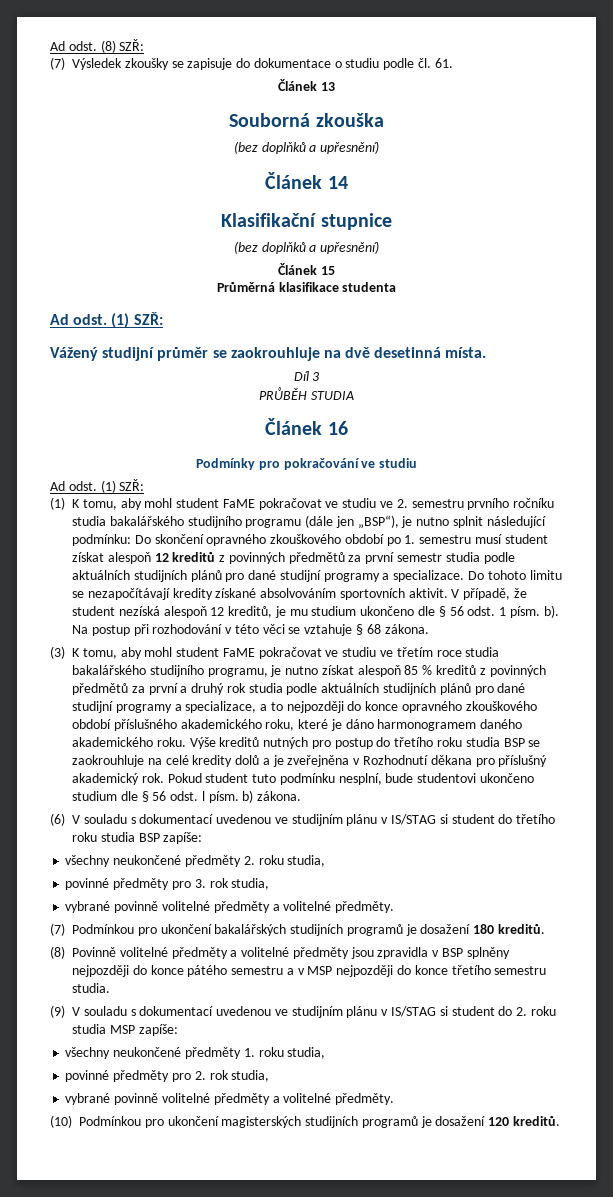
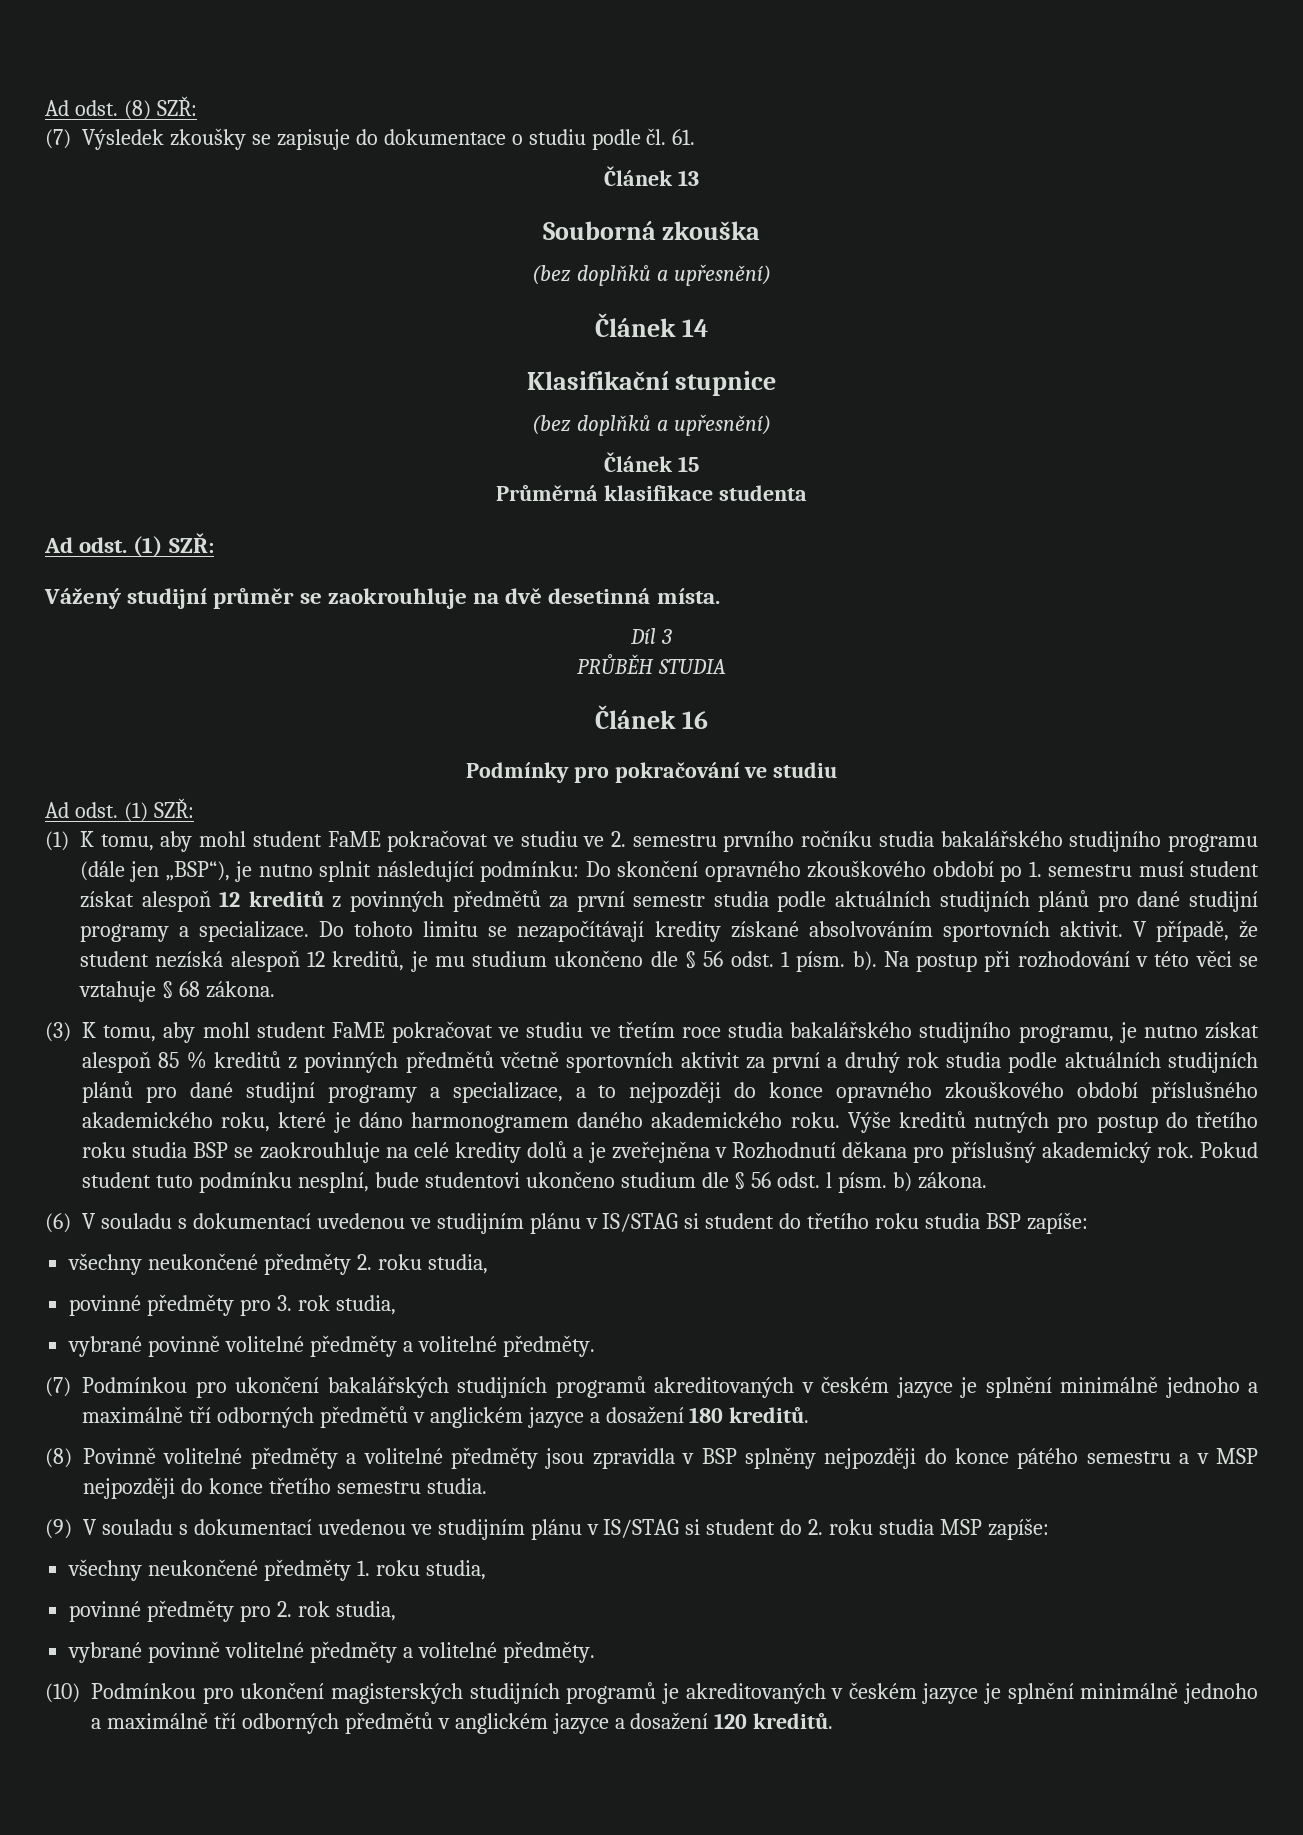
(128, 689) none -> [499,1051,740,1073] včetně sportovních aktivit
[405,924,417,936] je -> [654,1376,1258,1398] [82,1406,600,1428] akreditovaných v českém jazyce je splnění minimálně jednoho a maximálně tří odborných předmětů v anglickém jazyce a
(432, 1122) none -> [685,1682,1258,1704] [91,1712,625,1734] akreditovaných v českém jazyce je splnění minimálně jednoho a maximálně tří odborných předmětů v anglickém jazyce a

